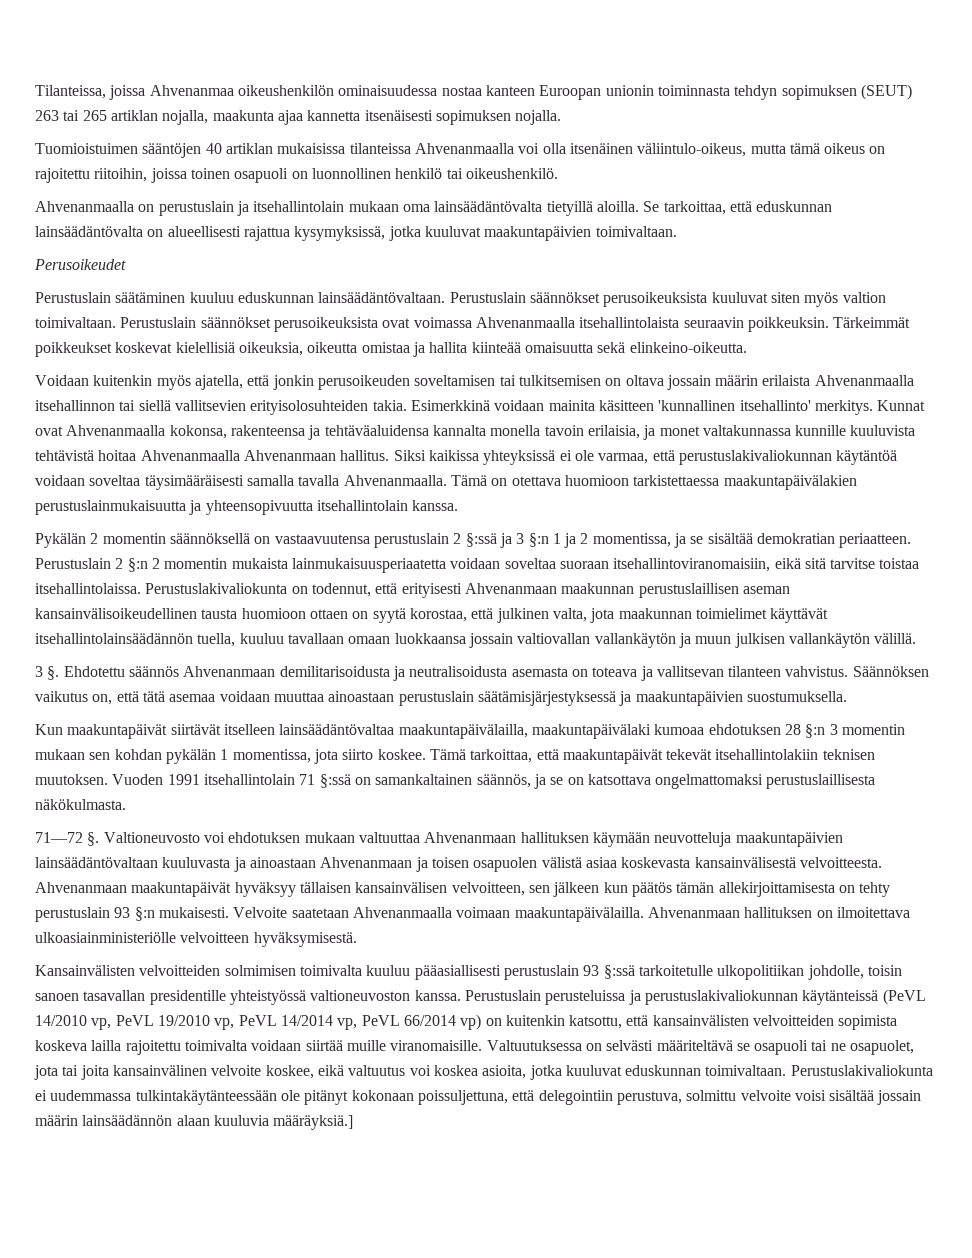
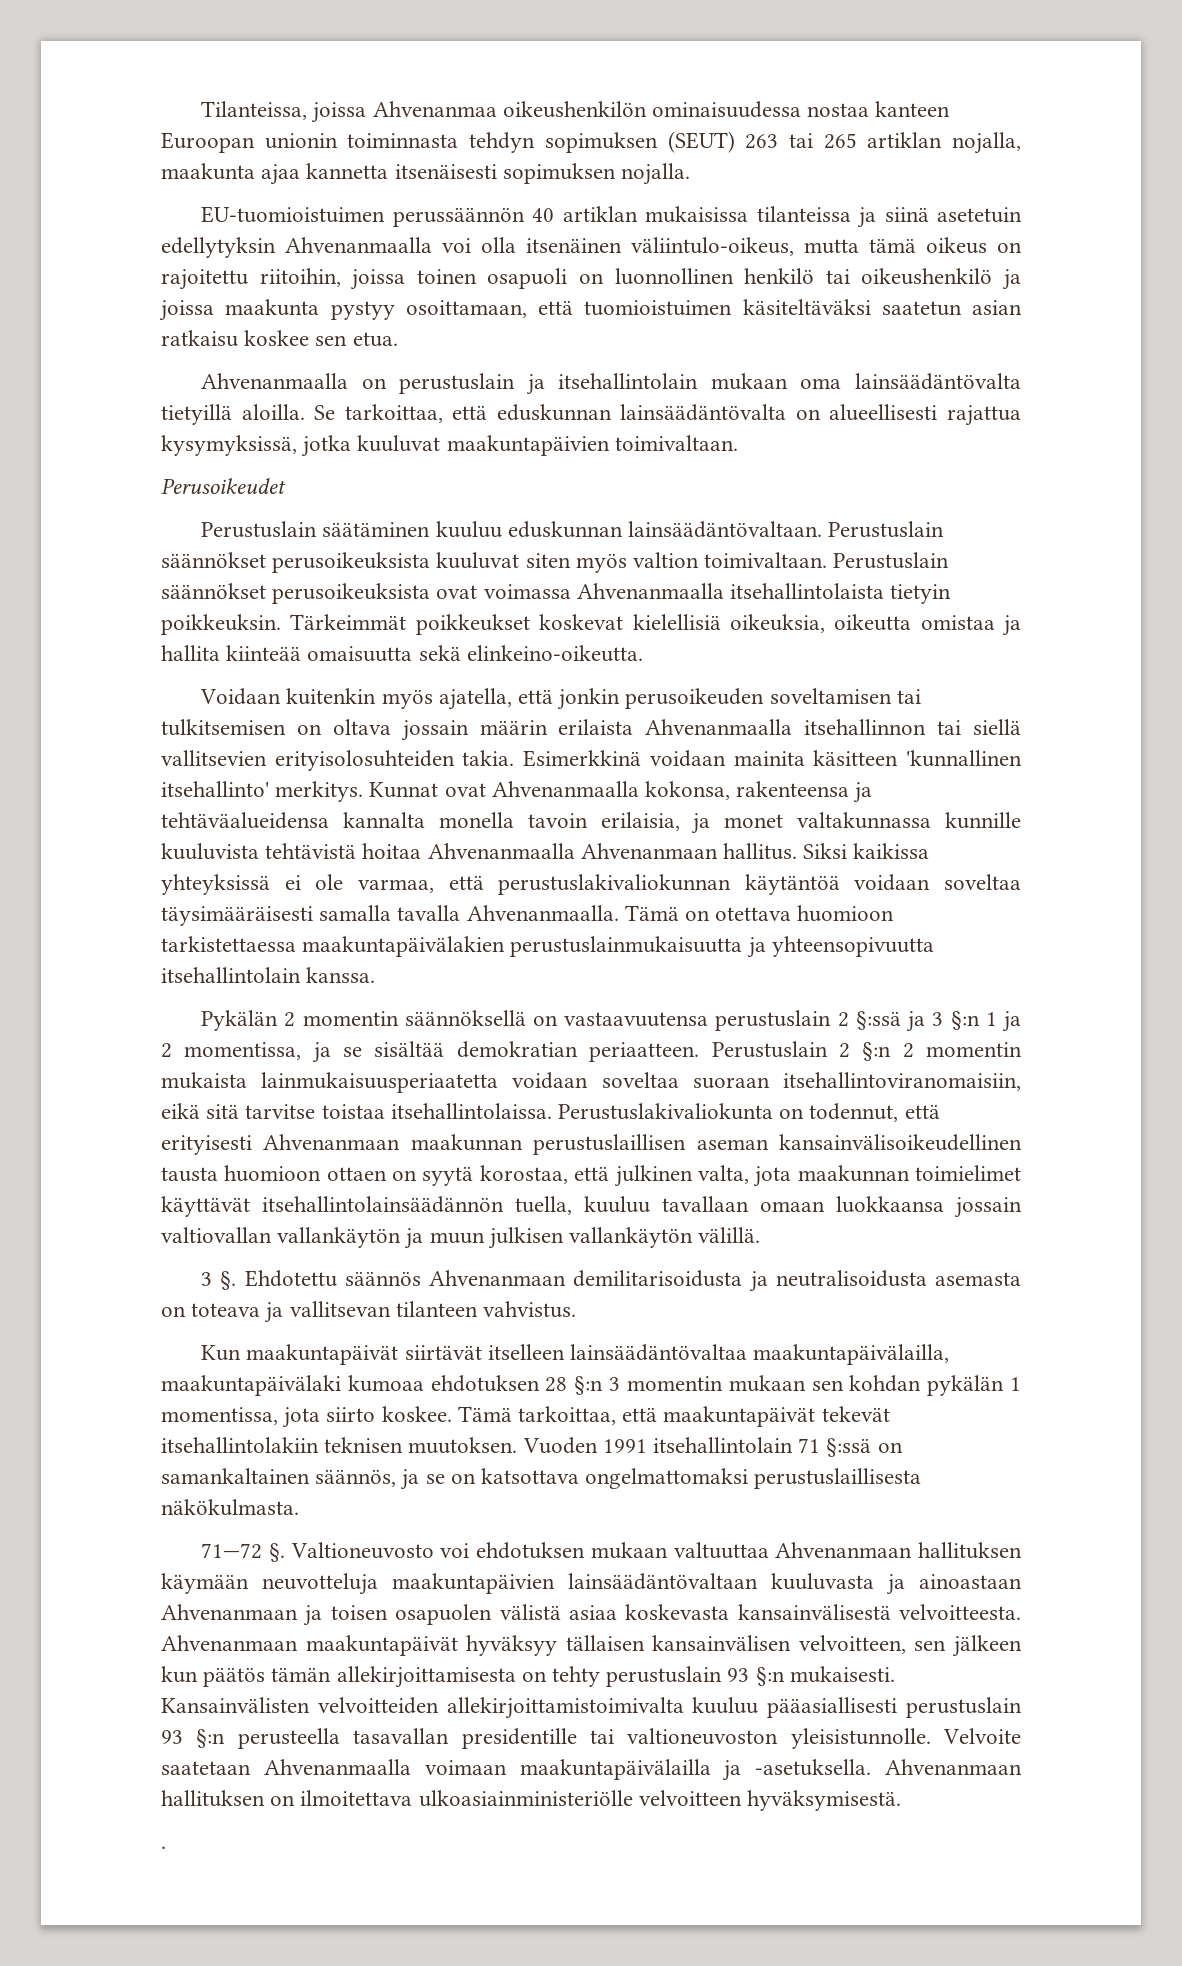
[35,143,202,158] Tuomioistuimen sääntöjen -> [201,206,525,227] EU-tuomioistuimen perussäännön
(411, 148) none -> [857,207,1022,228] [161,237,276,258] ja siinä asetetuin edellytyksin
[465,168,558,179] oikeushenkilö. -> [861,268,1022,290] [159,299,1022,321] [161,330,398,347] oikeushenkilö ja joissa maakunta pystyy osoittamaan, että tuomioistuimen käsiteltäväksi saatetun asian ratkaisu koskee sen etua.
[683,317,744,328] seuraavin -> [890,584,952,604] tietyin
[324,425,429,436] tehtäväaluidensa -> [161,812,329,829] tehtäväalueidensa
[852,666,929,677] [35,691,847,706] Säännöksen vaikutus on, että tätä asemaa voidaan muuttaa ainoastaan perustuslain säätämisjärjestyksessä ja maakuntapäivien suostumuksella. -> (577, 1309) none
(229, 912) none -> [161,1697,1022,1719] [161,1728,931,1749] Kansainvälisten velvoitteiden allekirjoittamistoimivalta kuuluu pääasiallisesti perustuslain 93 §:n perusteella tasavallan presidentille tai valtioneuvoston yleisistunnolle.
[514,907,644,922] maakuntapäivälailla. -> [519,1759,872,1781] maakuntapäivälailla ja -asetuksella.
[35,965,902,980] [35,989,926,1005] [35,1014,898,1030] [35,1040,915,1055] [34,1065,933,1080] [35,1090,922,1105] [35,1115,354,1130] Kansainvälisten velvoitteiden solmimisen toimivalta kuuluu pääasiallisesti perustuslain 93 §:ssä tarkoitetulle ulkopolitiikan johdolle, toisin sanoen tasavallan presidentille yhteistyössä valtioneuvoston kanssa. Perustuslain perusteluissa ja perustuslakivaliokunnan käytänteissä (PeVL 14/2010 vp, PeVL 19/2010 vp, PeVL 14/2014 vp, PeVL 66/2014 vp) on kuitenkin katsottu, että kansainvälisten velvoitteiden sopimista koskeva lailla rajoitettu toimivalta voidaan siirtää muille viranomaisille. Valtuutuksessa on selvästi määriteltävä se osapuoli tai ne osapuolet, jota tai joita kansainvälinen velvoite koskee, eikä valtuutus voi koskea asioita, jotka kuuluvat eduskunnan toimivaltaan. Perustuslakivaliokunta ei uudemmassa tulkintakäytänteessään ole pitänyt kokonaan poissuljettuna, että delegointiin perustuva, solmittu velvoite voisi sisältää jossain määrin lainsäädännön alaan kuuluvia määräyksiä.] -> [161,1846,166,1849] .

